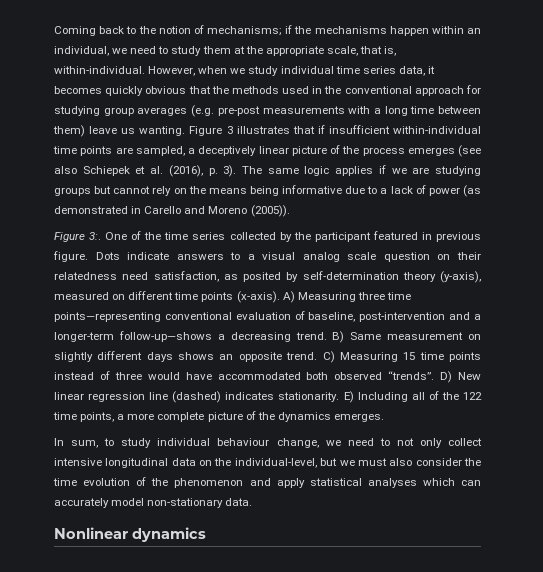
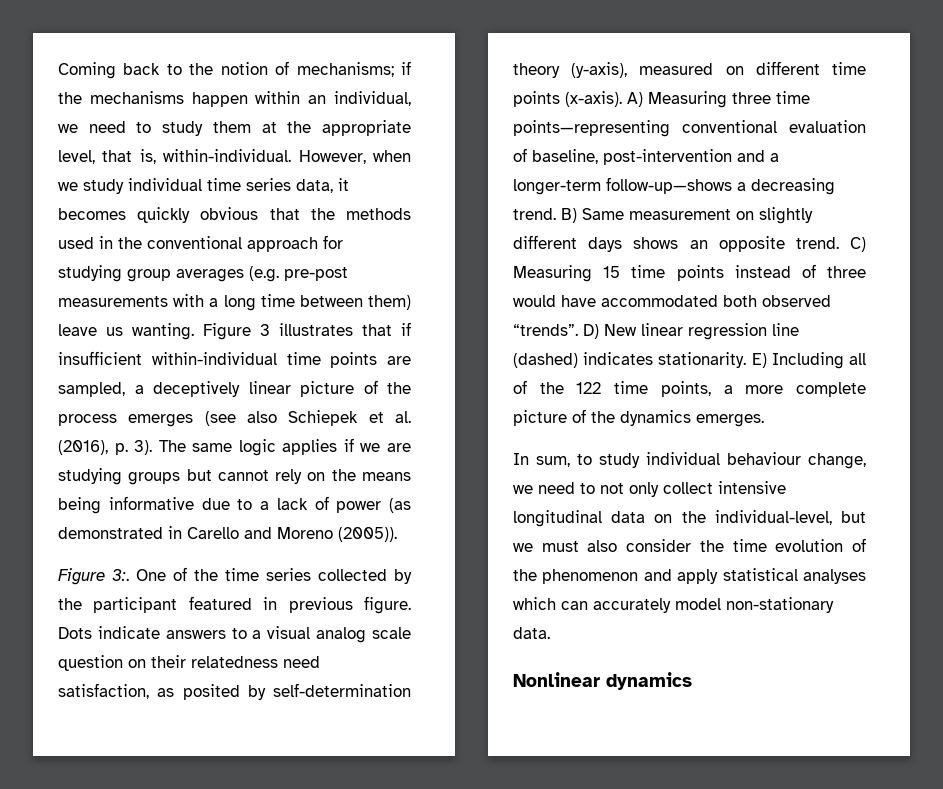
[326,46,358,56] scale, -> [58,150,95,164] level,

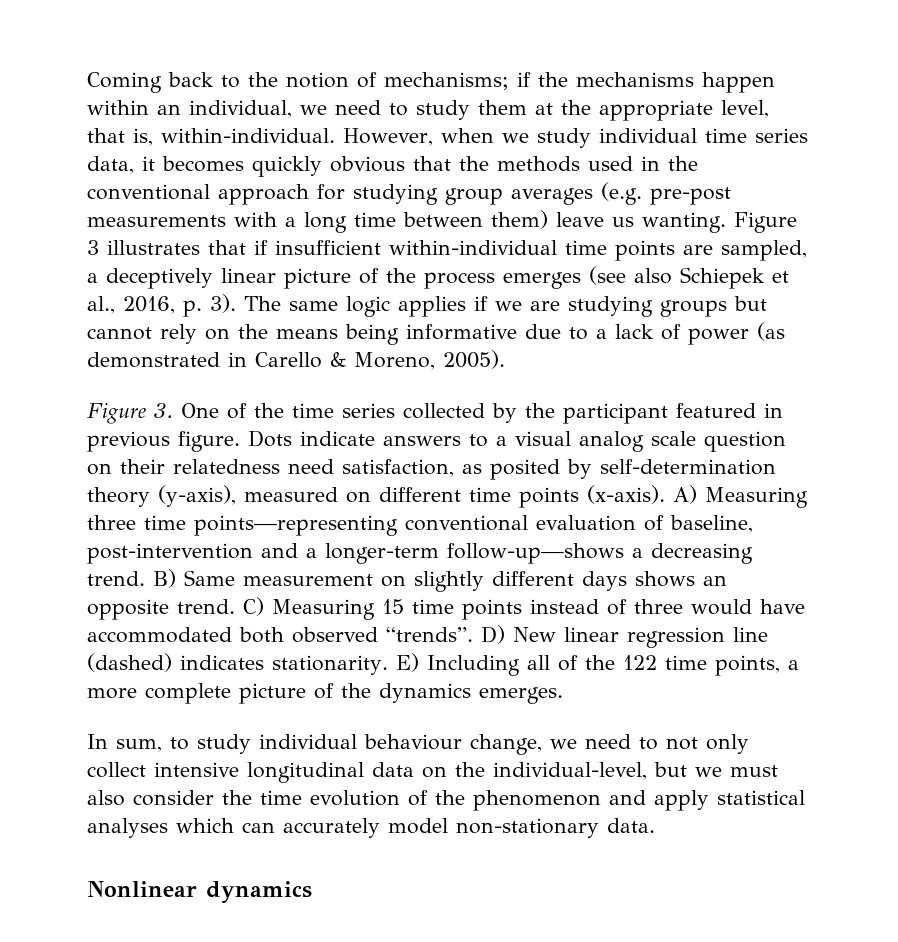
[395,411,411,423] [58,440,108,455] al. (2016), -> [87,296,175,314] al., 2016,
[244,527,397,542] [58,568,129,585] and Moreno (2005)). // Figure 3:. -> [330,350,505,370] [87,403,173,424] & Moreno, 2005). // Figure 3.

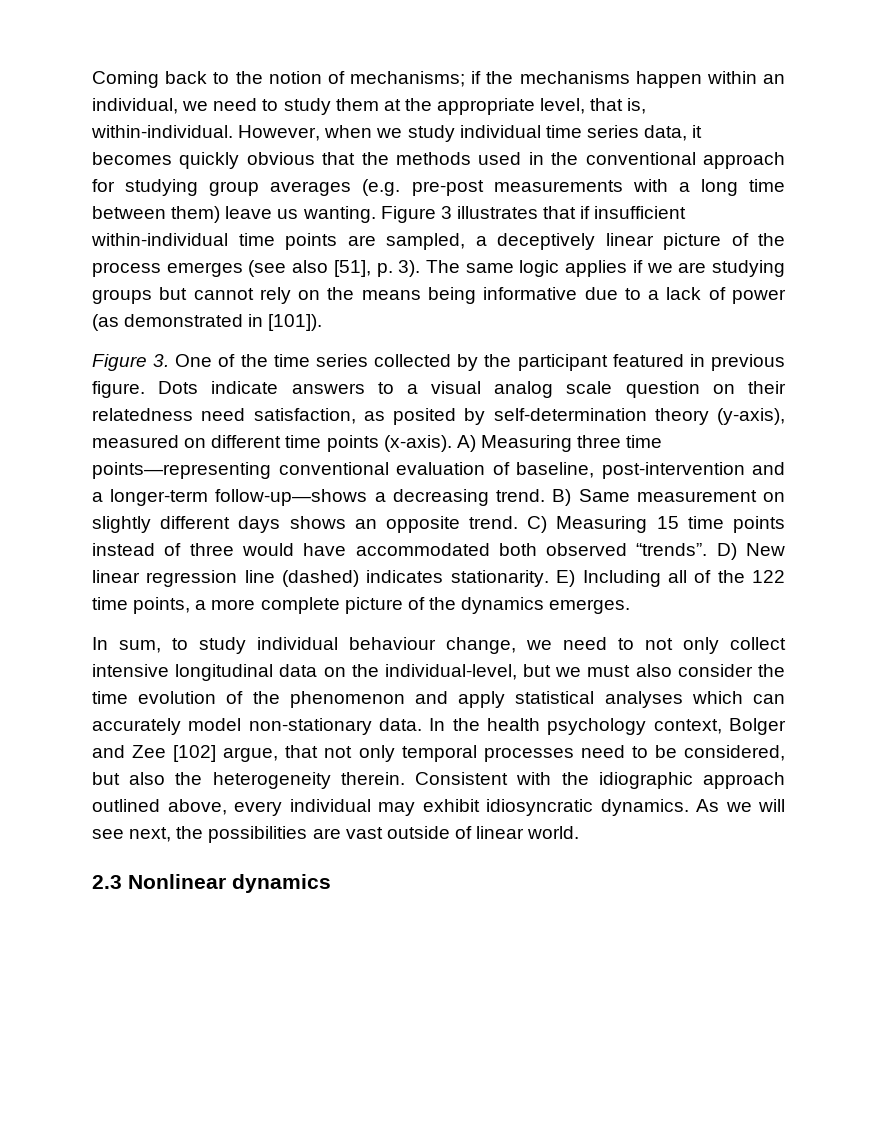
[680,267,789,289] [87,296,175,314] Schiepek et al., 2016, -> [333,260,371,277] [51],
[255,350,505,370] Carello & Moreno, 2005). -> [268,314,323,331] [101]).
(655, 825) // -> [429,718,786,735] [92,745,786,762] [92,772,785,789] [92,799,785,816] [92,826,580,843] [92,875,122,889] In the health psychology context, Bolger and Zee [102] argue, that not only temporal processes need to be considered, but also the heterogeneity therein. Consistent with the idiographic approach outlined above, every individual may exhibit idiosyncratic dynamics. As we will see next, the possibilities are vast outside of linear world. // 2.3

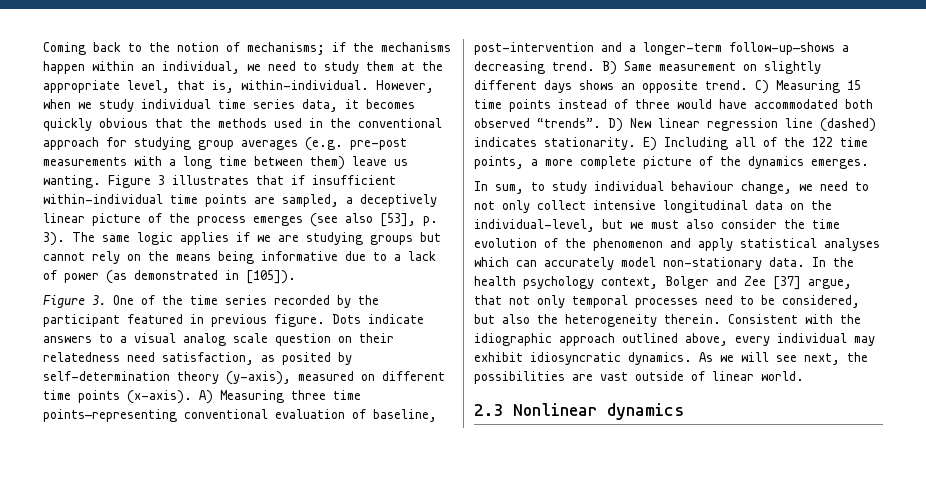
[333,260,371,277] [51], -> [380,213,416,227] [53],
[268,314,323,331] [101]). -> [246,270,296,284] [105]).
[374,354,452,367] collected -> [274,295,330,305] recorded
[173,745,217,762] [102] -> [773,276,801,290] [37]

